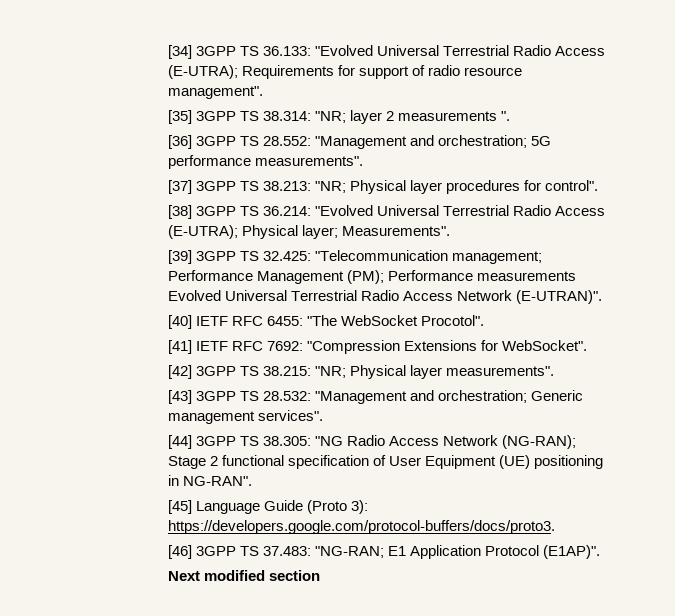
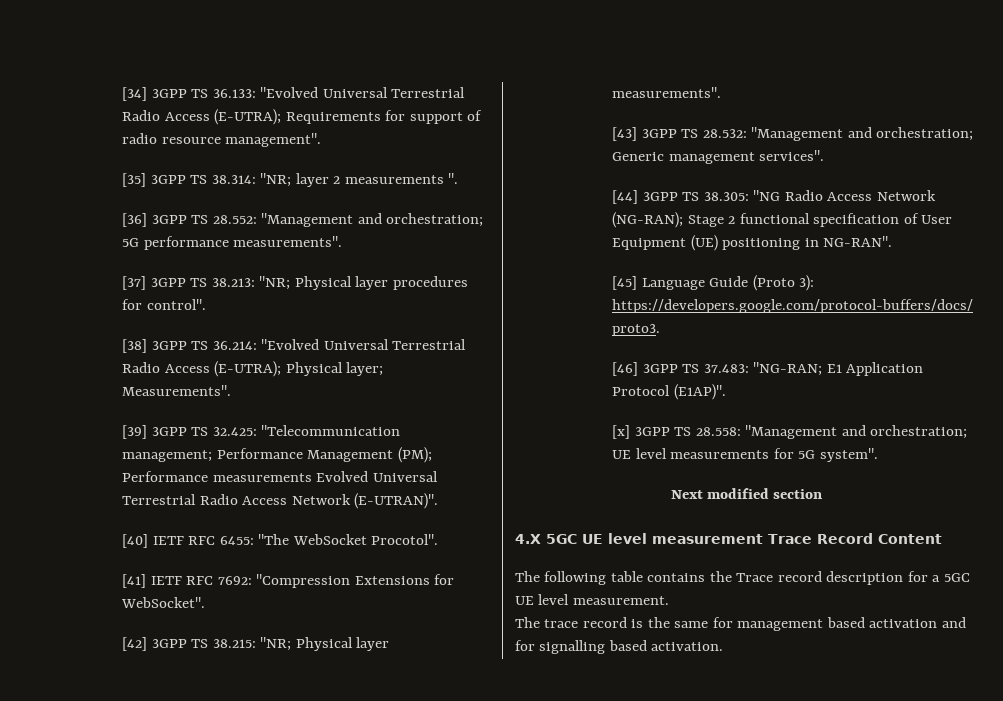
[167,570,320,581] Next modified section -> [612,425,968,439] [612,448,878,462] [670,488,823,499] [515,533,942,544] [515,571,970,585] [515,594,669,605] [515,617,966,631] [515,640,724,654] [x] 3GPP TS 28.558: "Management and orchestration; UE level measurements for 5G system". // Next modified section // 4.X 5GC UE level measurement Trace Record Content // The following table contains the Trace record description for a 5GC UE level measurement. // The trace record is the same for management based activation and for signalling based activation.

